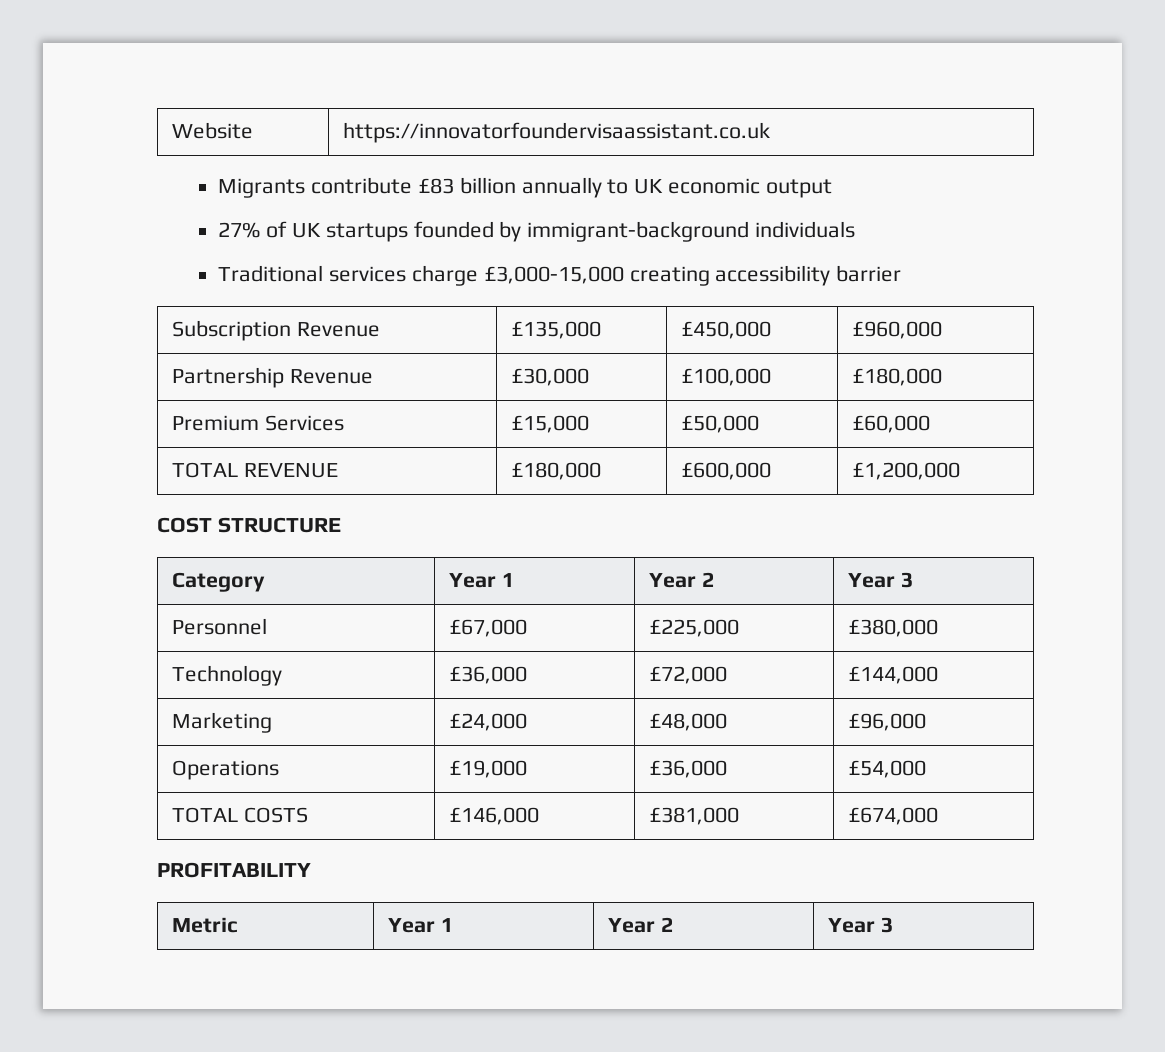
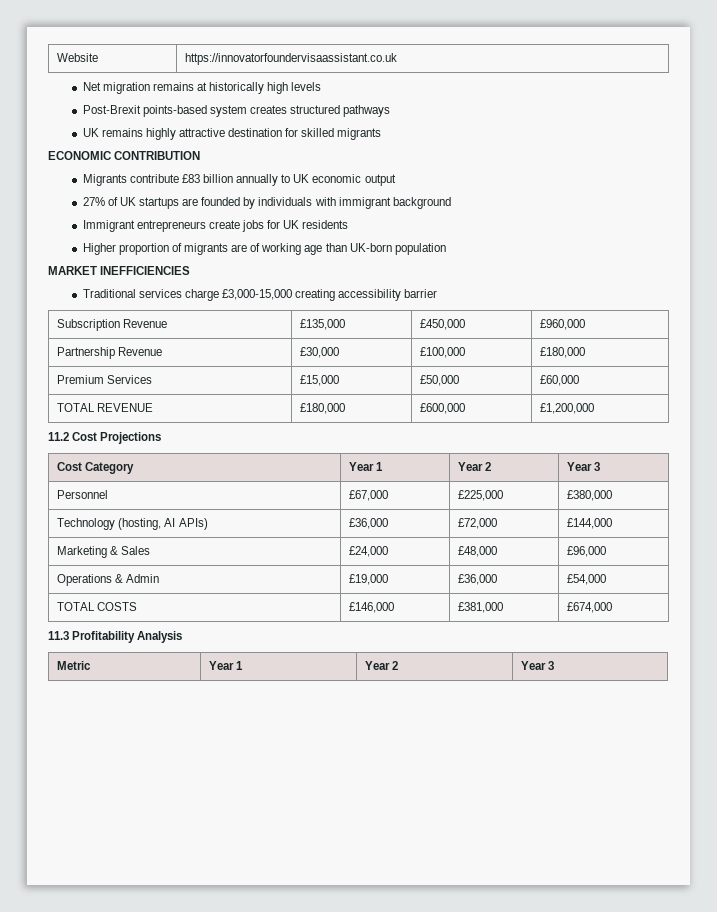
(770, 132) none -> [82,82,322,94] [82,105,391,117] [82,128,382,140] [48,151,201,160] // Net migration remains at historically high levels // Post-Brexit points-based system creates structured pathways // UK remains highly attractive destination for skilled migrants // ECONOMIC CONTRIBUTION
(408, 232) none -> [182,198,199,206] are
[527,221,750,242] immigrant-background -> (256, 203) none
(856, 229) none -> [314,197,451,209] [82,220,349,232] [82,243,446,255] [48,266,191,275] with immigrant background // Immigrant entrepreneurs create jobs for UK residents // Higher proportion of migrants are of working age than UK-born population // MARKET INEFFICIENCIES
[157,517,341,533] COST STRUCTURE // -> [48,432,162,444] [57,462,83,471] 11.2 Cost Projections // Cost
(282, 675) none -> [118,518,208,530] (hosting, AI APIs)
(272, 722) none -> [110,546,151,555] & Sales
(279, 770) none -> [115,574,160,583] & Admin
[157,862,311,878] PROFITABILITY -> [48,631,183,643] 11.3 Profitability Analysis

